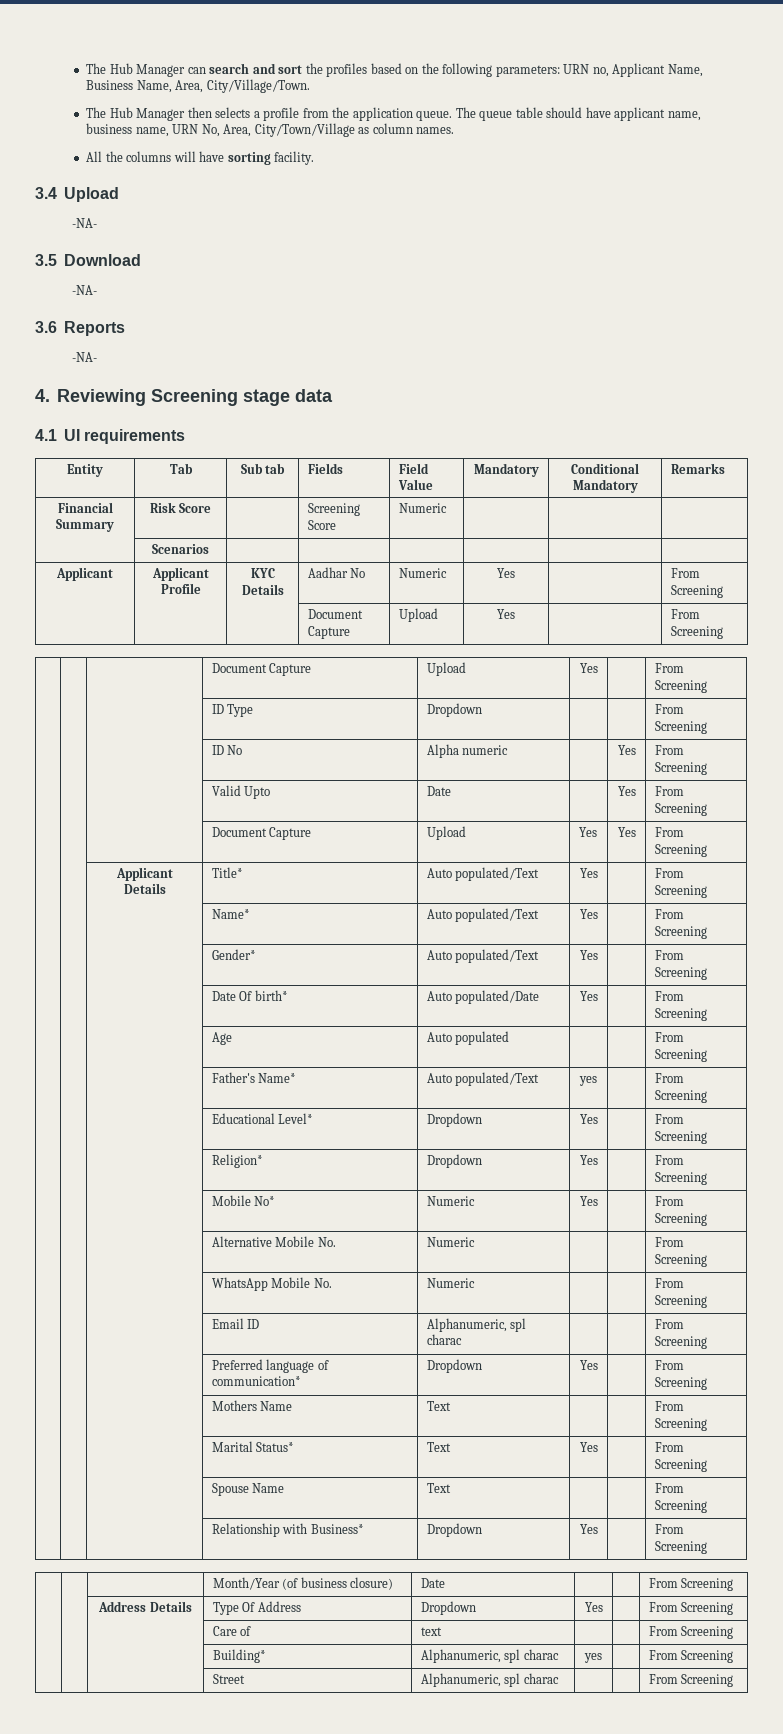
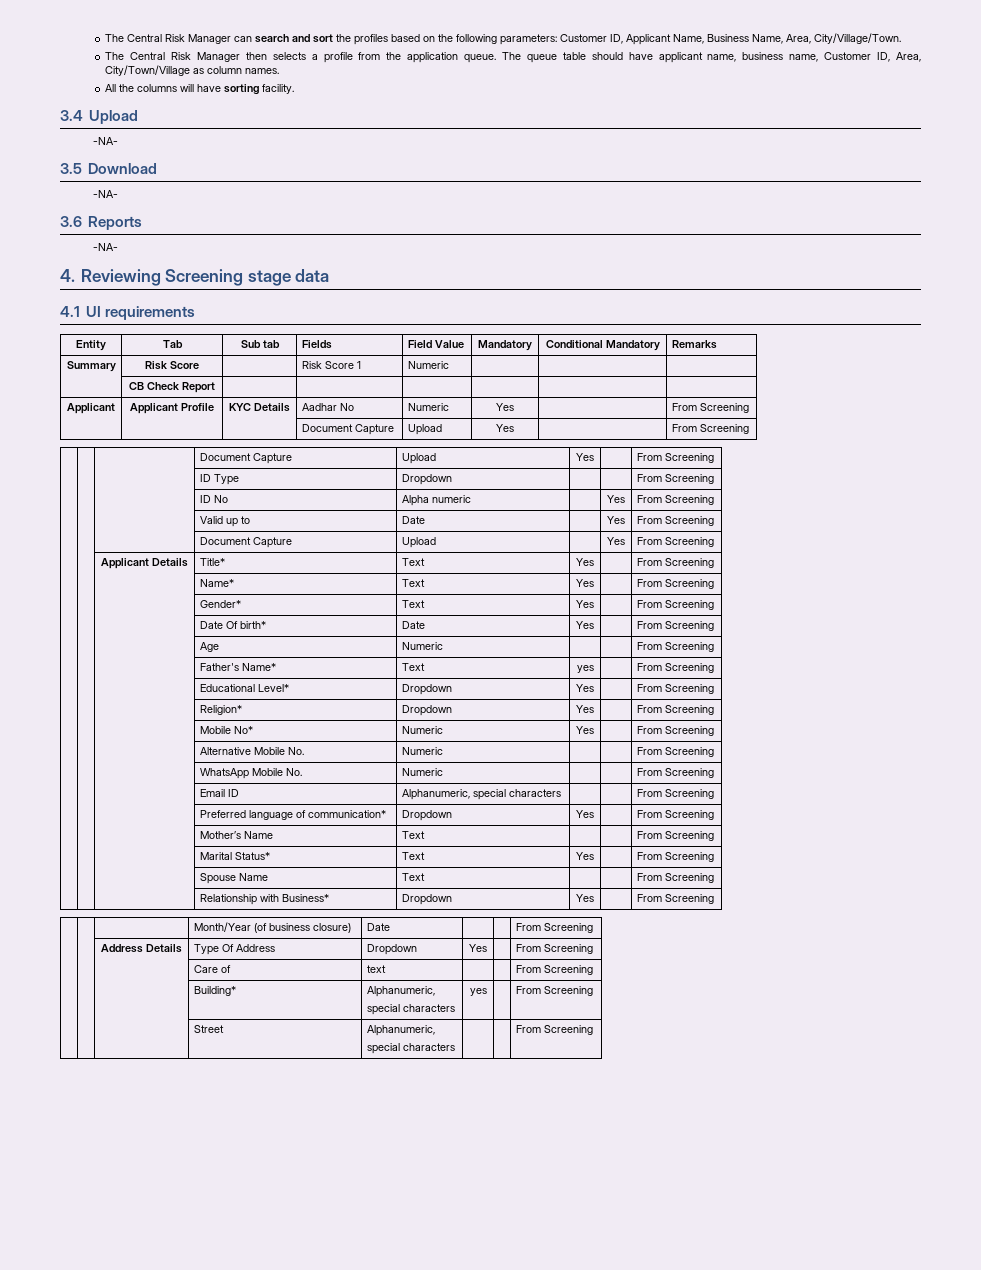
[86,63,133,74] The Hub -> [105,34,186,42] The Central Risk
[563,64,609,77] URN no, -> [560,34,624,44] Customer ID,
[109,107,133,118] Hub -> [130,52,192,60] Central Risk
[172,124,220,137] URN No, -> [824,52,891,62] Customer ID,
[57,502,113,513] Financial -> (717, 344) none
[307,503,360,516] [307,520,336,530] Screening Score -> [301,361,361,369] Risk Score 1
[152,544,209,554] Scenarios -> [129,382,215,393] CB Check Report
[244,786,271,799] Upto -> [225,516,250,527] up to
[578,827,597,837] Yes -> (436, 542) none
[426,867,540,881] Auto populated/Text -> [401,558,425,566] Text
[426,908,540,922] Auto populated/Text -> [401,579,425,587] Text
[426,949,540,963] Auto populated/Text -> [401,600,425,608] Text
[426,990,540,1004] Auto populated/Date -> [401,621,425,629] Date
[426,1031,510,1045] Auto populated -> [401,642,443,650] Numeric
[426,1072,540,1086] Auto populated/Text -> [401,663,425,671] Text
[510,1318,527,1332] [426,1334,462,1345] spl charac -> [472,789,561,800] special characters
[211,1400,257,1411] Mothers -> [199,831,241,839] Mother’s
[504,1649,559,1663] spl charac -> [366,1004,455,1015] // special characters
[504,1673,559,1687] spl charac -> [366,1043,455,1054] // special characters

